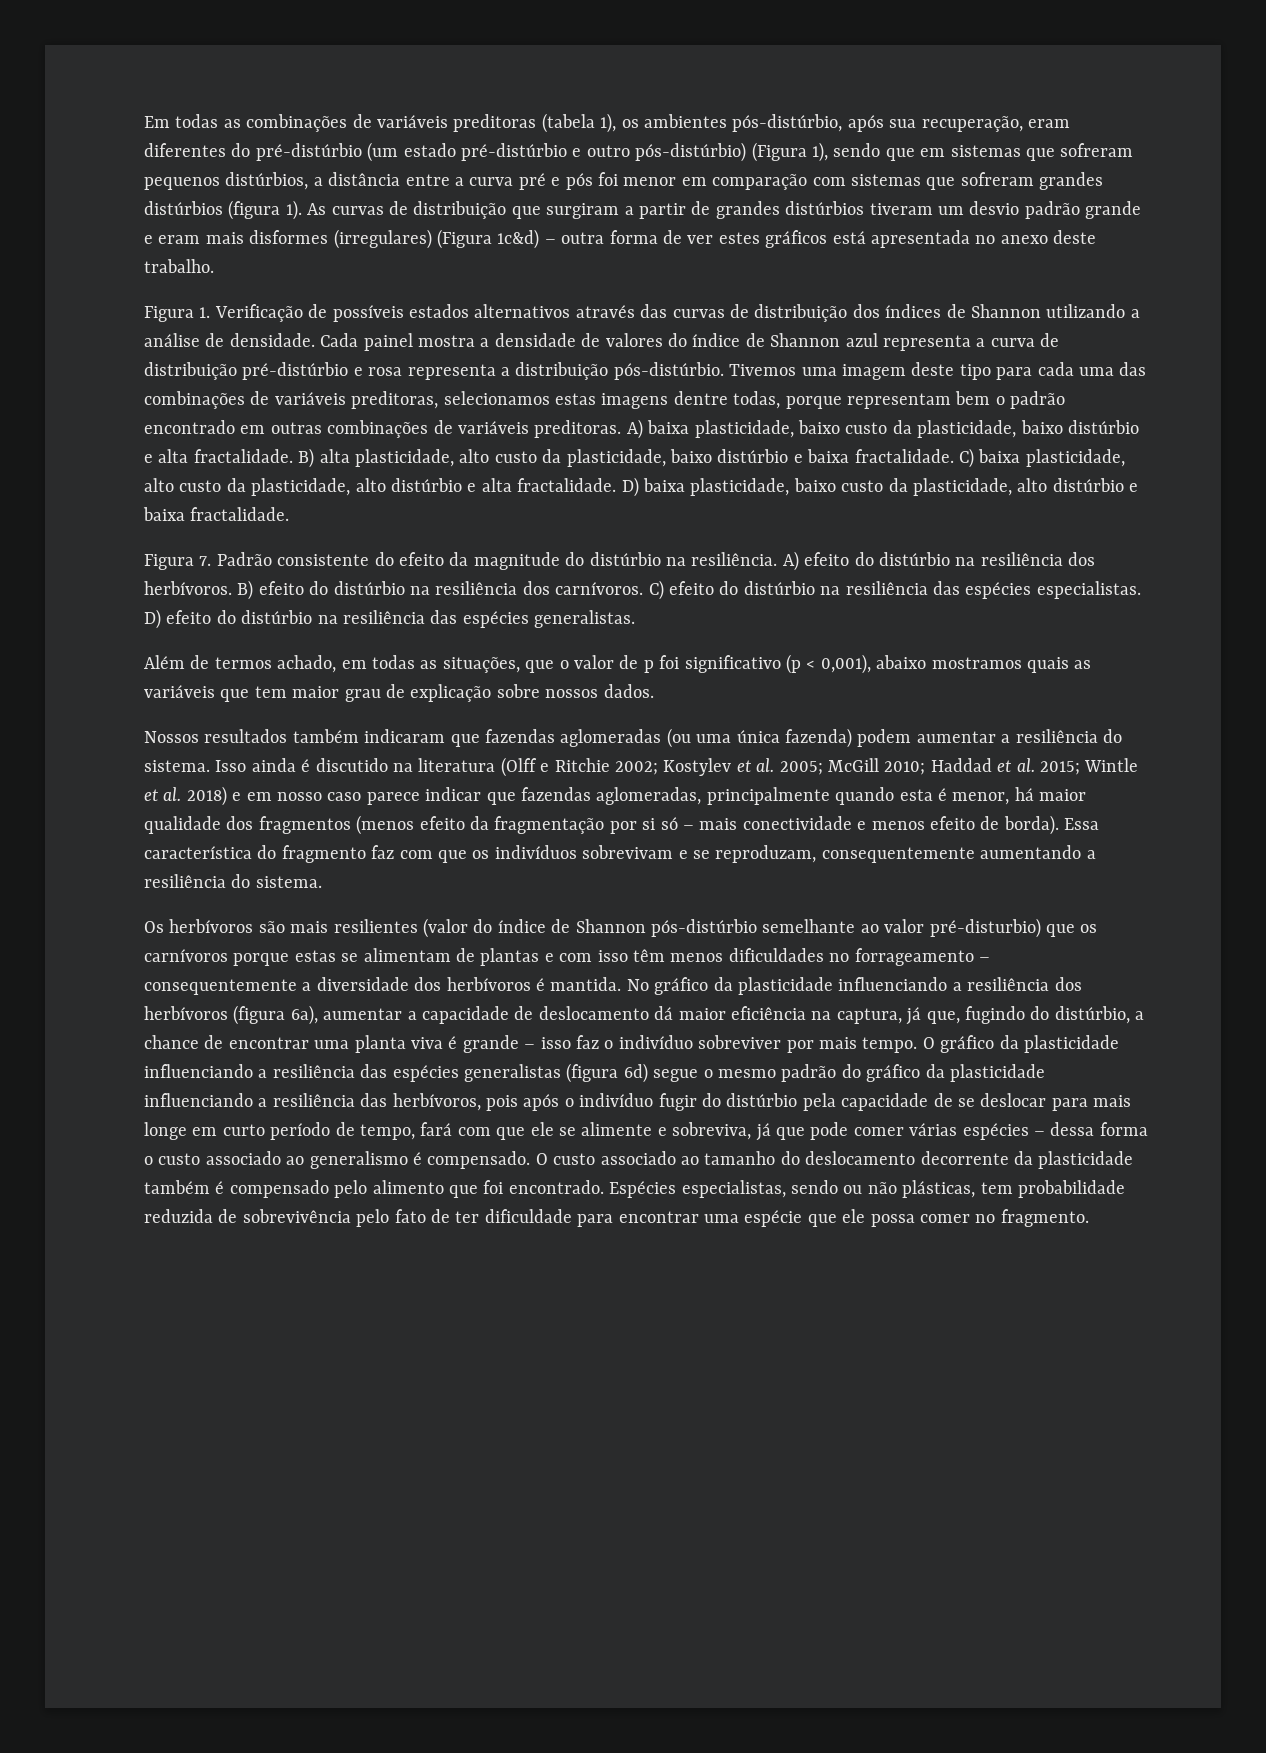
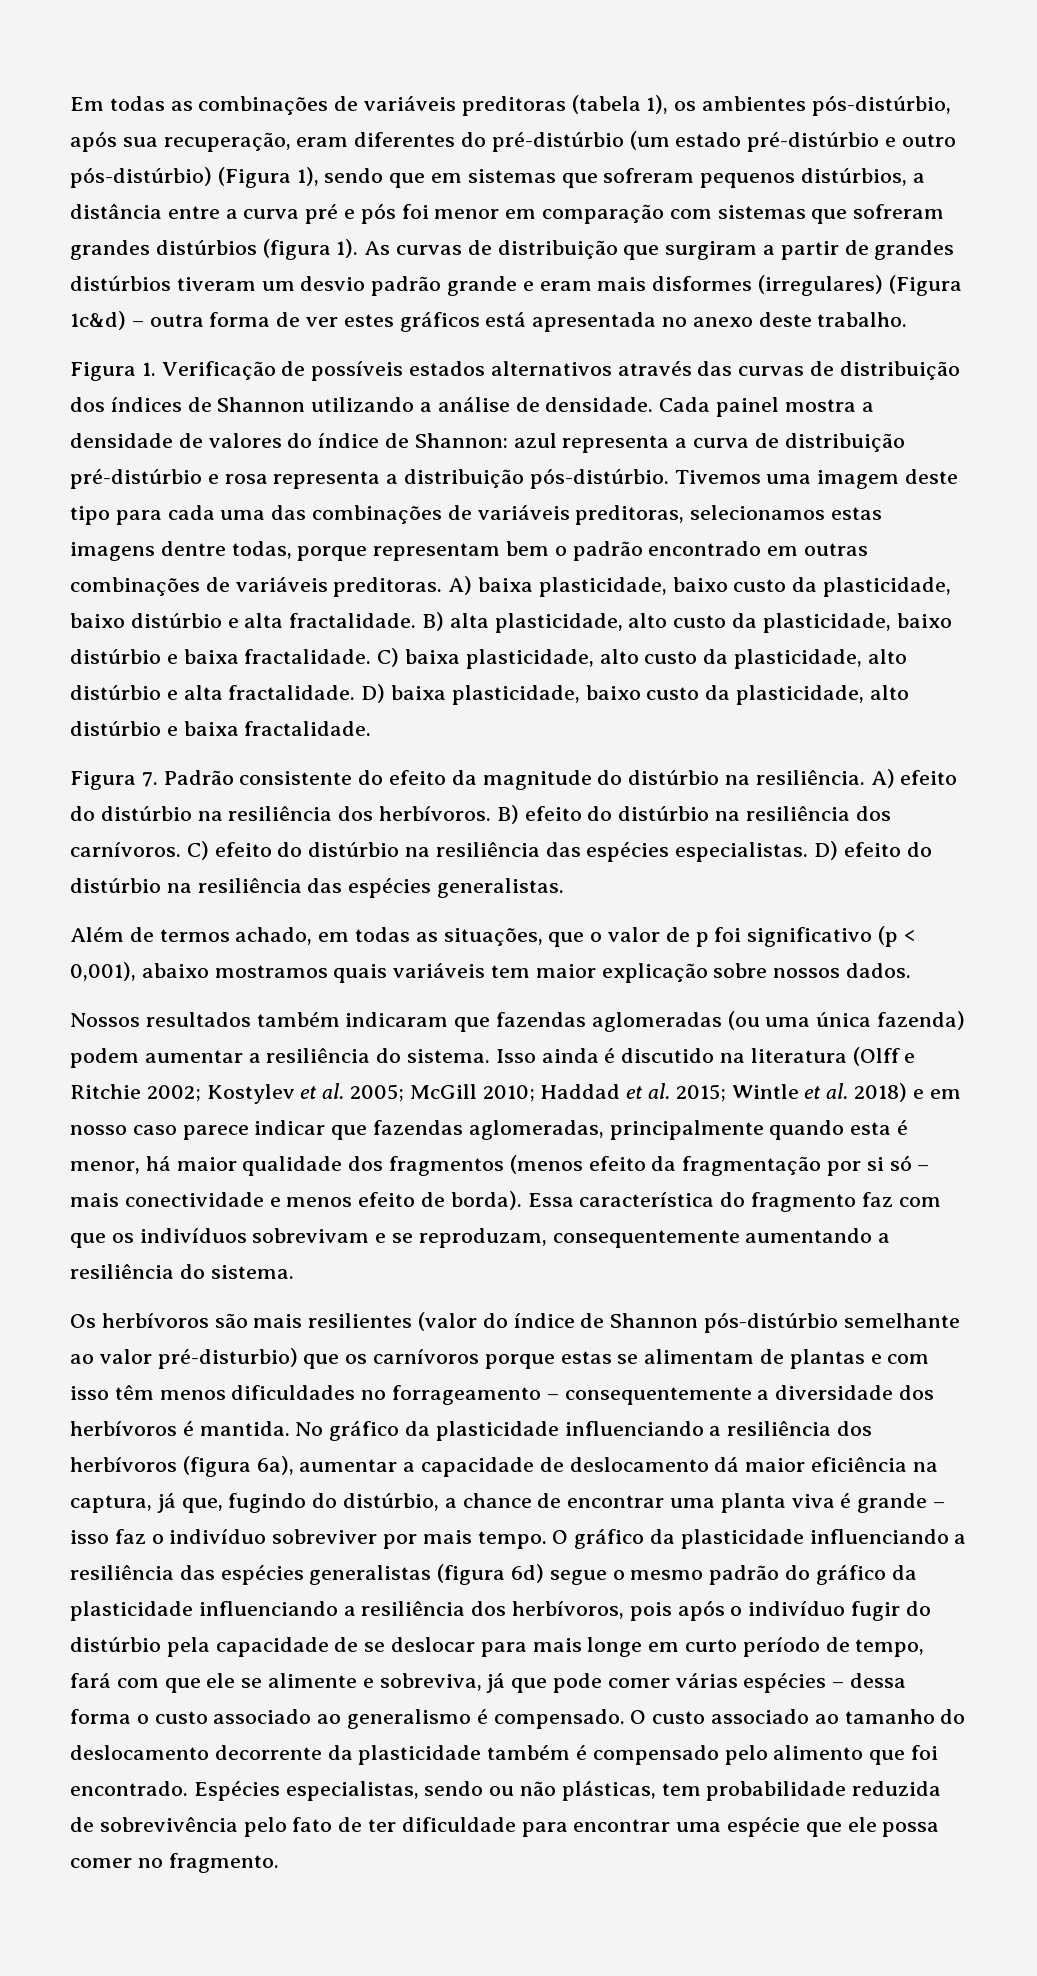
[770,333,841,347] Shannon -> [414,433,508,448] Shannon:
[1074,660,1092,669] [144,684,405,702] as variáveis que tem maior grau de -> [393,963,596,978] variáveis tem maior
[360,1093,388,1107] das -> [471,1601,507,1616] dos

